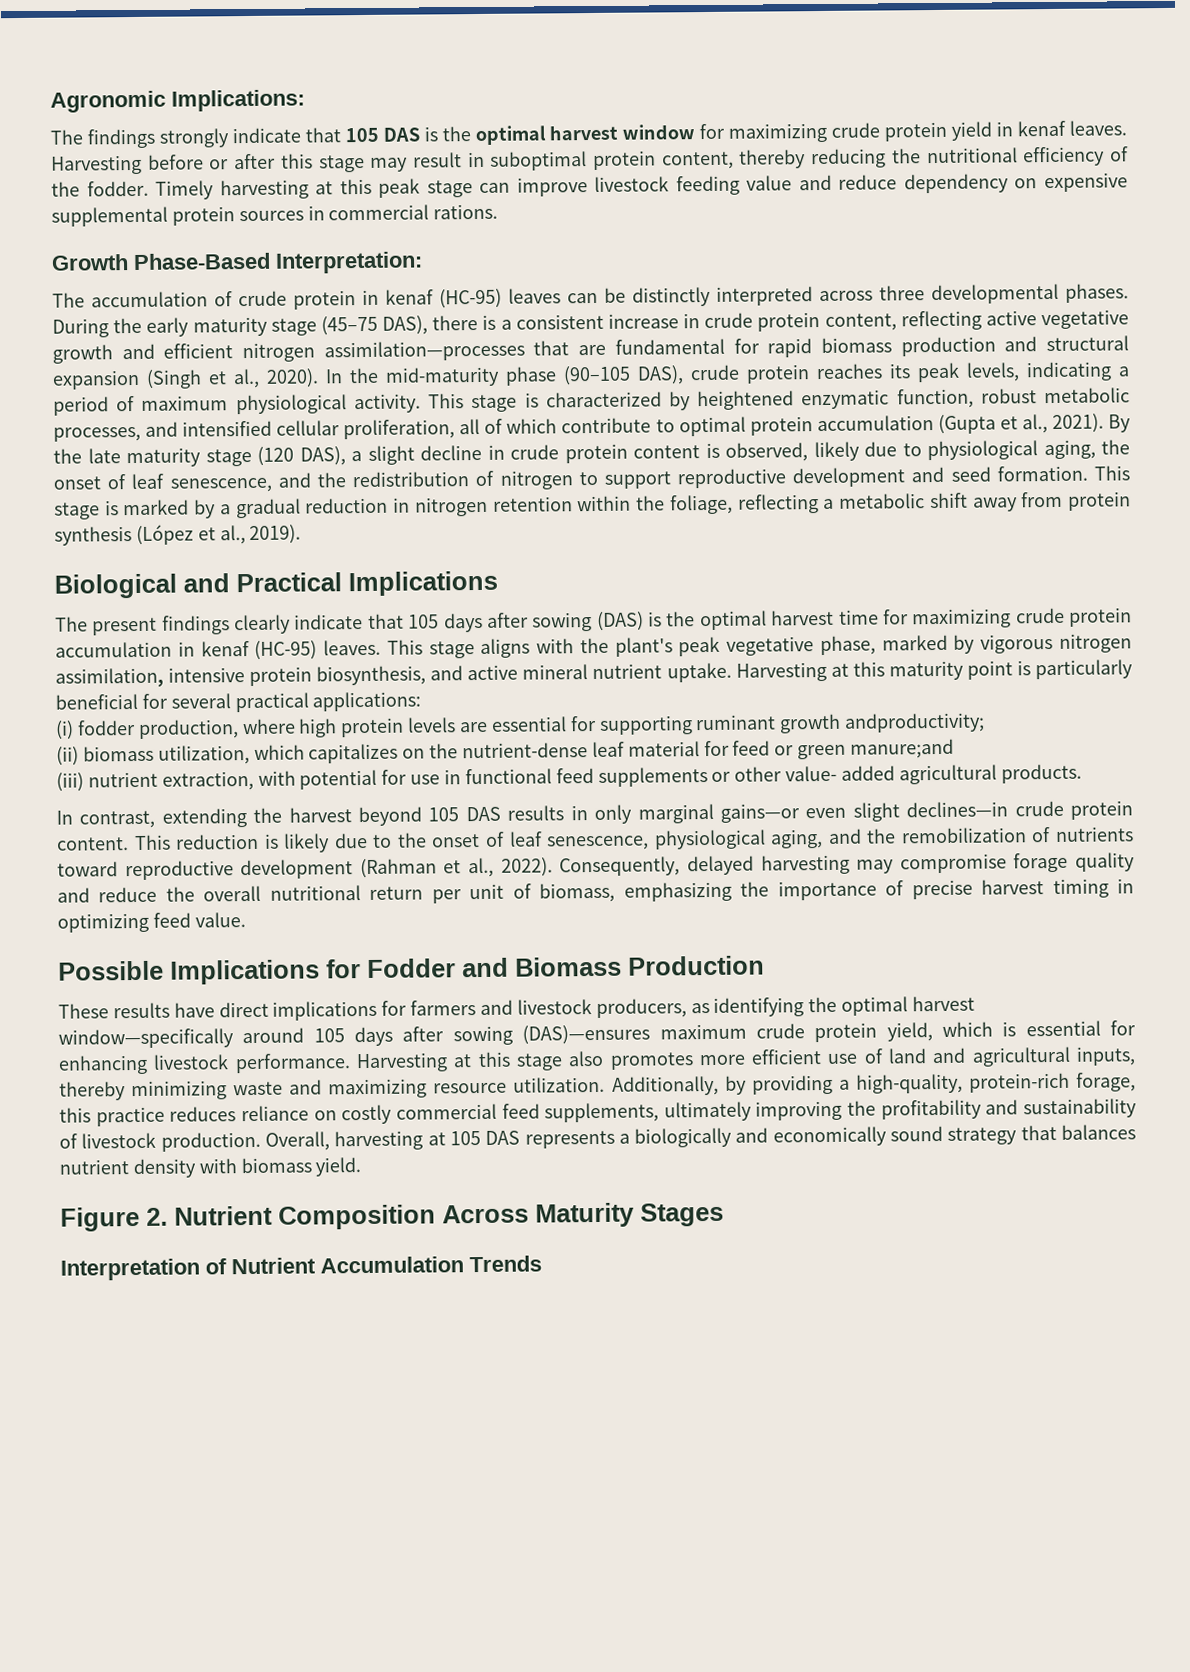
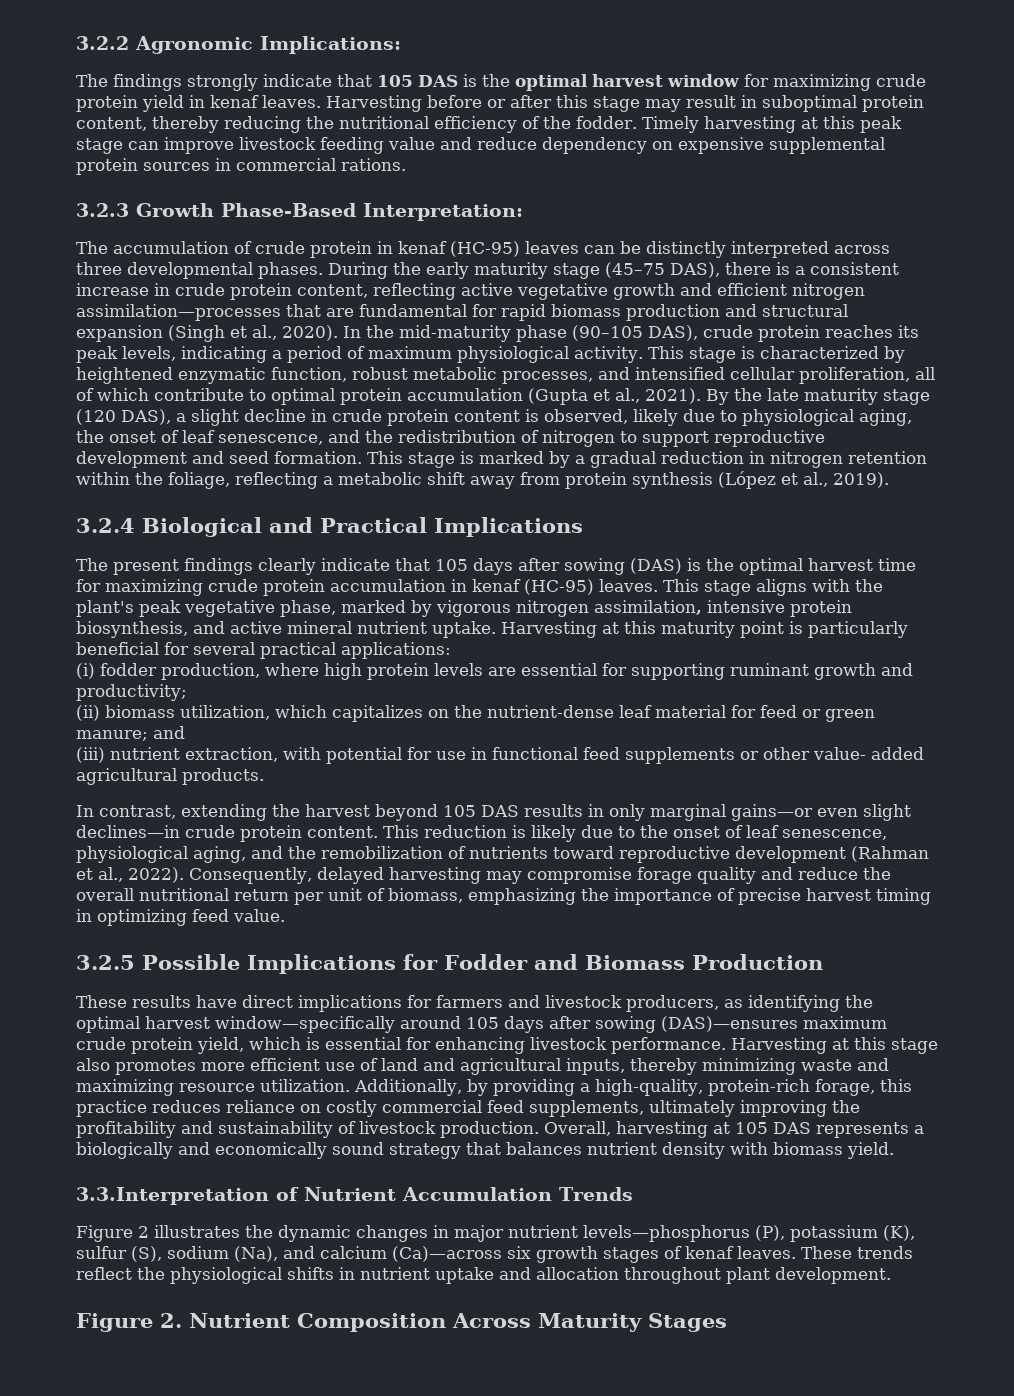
(50, 101) none -> [76,36,129,50] 3.2.2
(499, 211) none -> [76,203,129,217] 3.2.3
(302, 534) none -> [76,518,135,533] 3.2.4
[844,712,986,733] andproductivity; -> [881,663,913,676] [76,684,187,701] and productivity;
[850,738,955,759] manure;and -> [76,726,185,741] manure; and
(246, 920) none -> [76,955,135,970] 3.2.5
(362, 1167) none -> [76,1187,633,1205] [76,1225,915,1242] [76,1246,913,1263] [76,1267,891,1284] // 3.3.Interpretation of Nutrient Accumulation Trends // Figure 2 illustrates the dynamic changes in major nutrient levels—phosphorus (P), potassium (K), sulfur (S), sodium (Na), and calcium (Ca)—across six growth stages of kenaf leaves. These trends reflect the physiological shifts in nutrient uptake and allocation throughout plant development.
[60,1255,542,1281] // Interpretation of Nutrient Accumulation Trends -> (727, 1322) none

